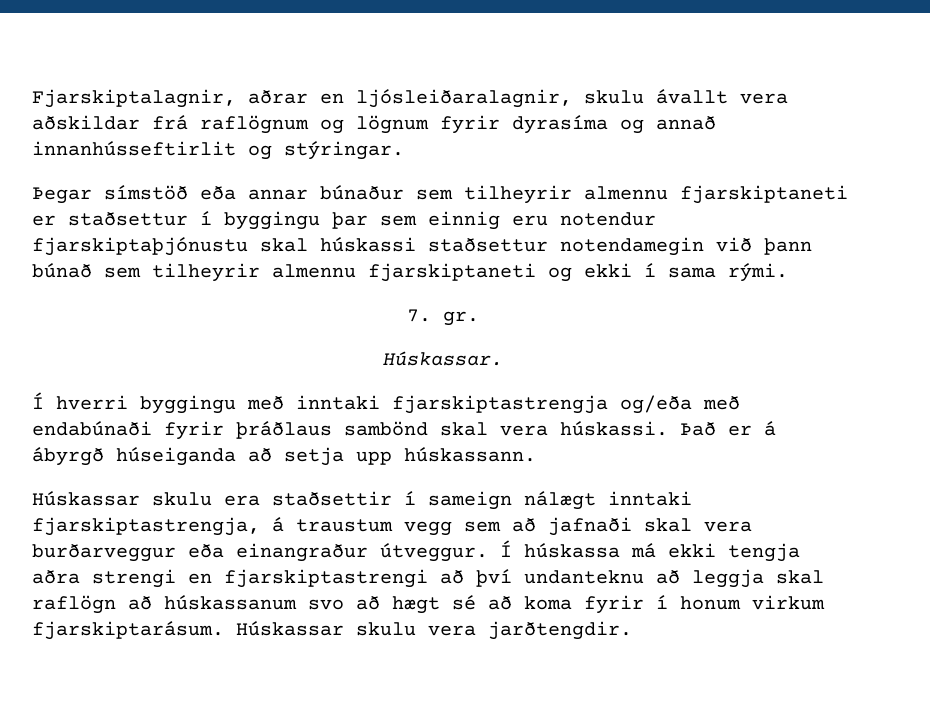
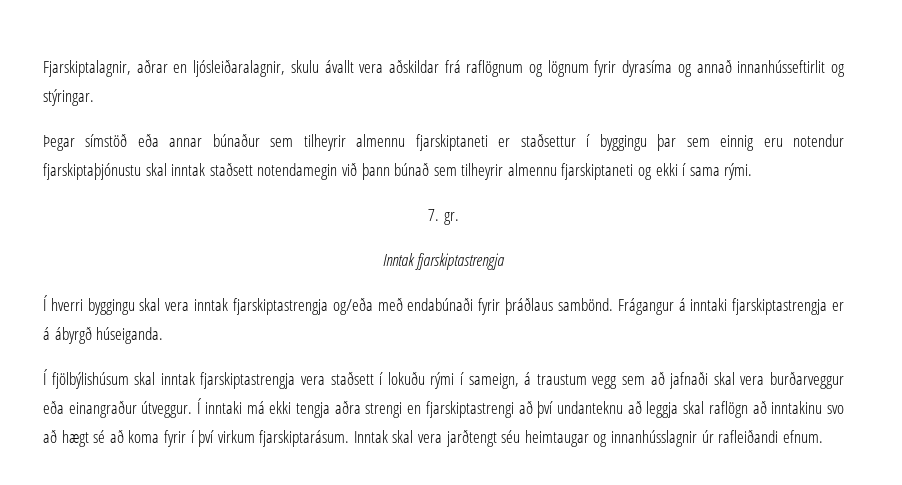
[320,237,548,252] húskassi staðsettur -> [171,163,253,176] inntak staðsett
[382,351,503,366] Húskassar. -> [382,253,506,270] Inntak fjarskiptastrengja
[247,395,380,410] með inntaki -> [139,298,229,311] skal vera inntak
[344,421,776,436] [32,447,536,466] [32,491,692,510] [32,517,260,536] sambönd skal vera húskassi. Það er á ábyrgð húseiganda að setja upp húskassann. // Húskassar skulu era staðsettir í sameign nálægt inntaki fjarskiptastrengja, -> [557,298,845,315] [43,327,164,344] [43,369,519,389] sambönd. Frágangur á inntaki fjarskiptastrengja er á ábyrgð húseiganda. // Í fjölbýlishúsum skal inntak fjarskiptastrengja vera staðsett í lokuðu rými í sameign,
[524,543,620,558] húskassa -> [204,401,242,414] inntaki
[164,595,297,610] húskassanum -> [771,401,823,414] inntakinu
[680,596,741,610] honum -> [198,430,215,447] því
[236,621,632,640] Húskassar skulu vera jarðtengdir. -> [353,430,823,447] Inntak skal vera jarðtengt séu heimtaugar og innanhússlagnir úr rafleiðandi efnum.

